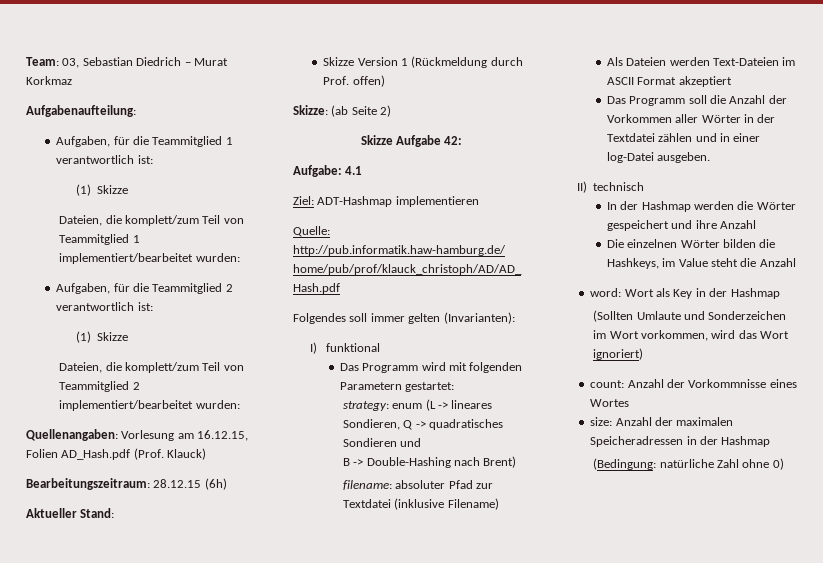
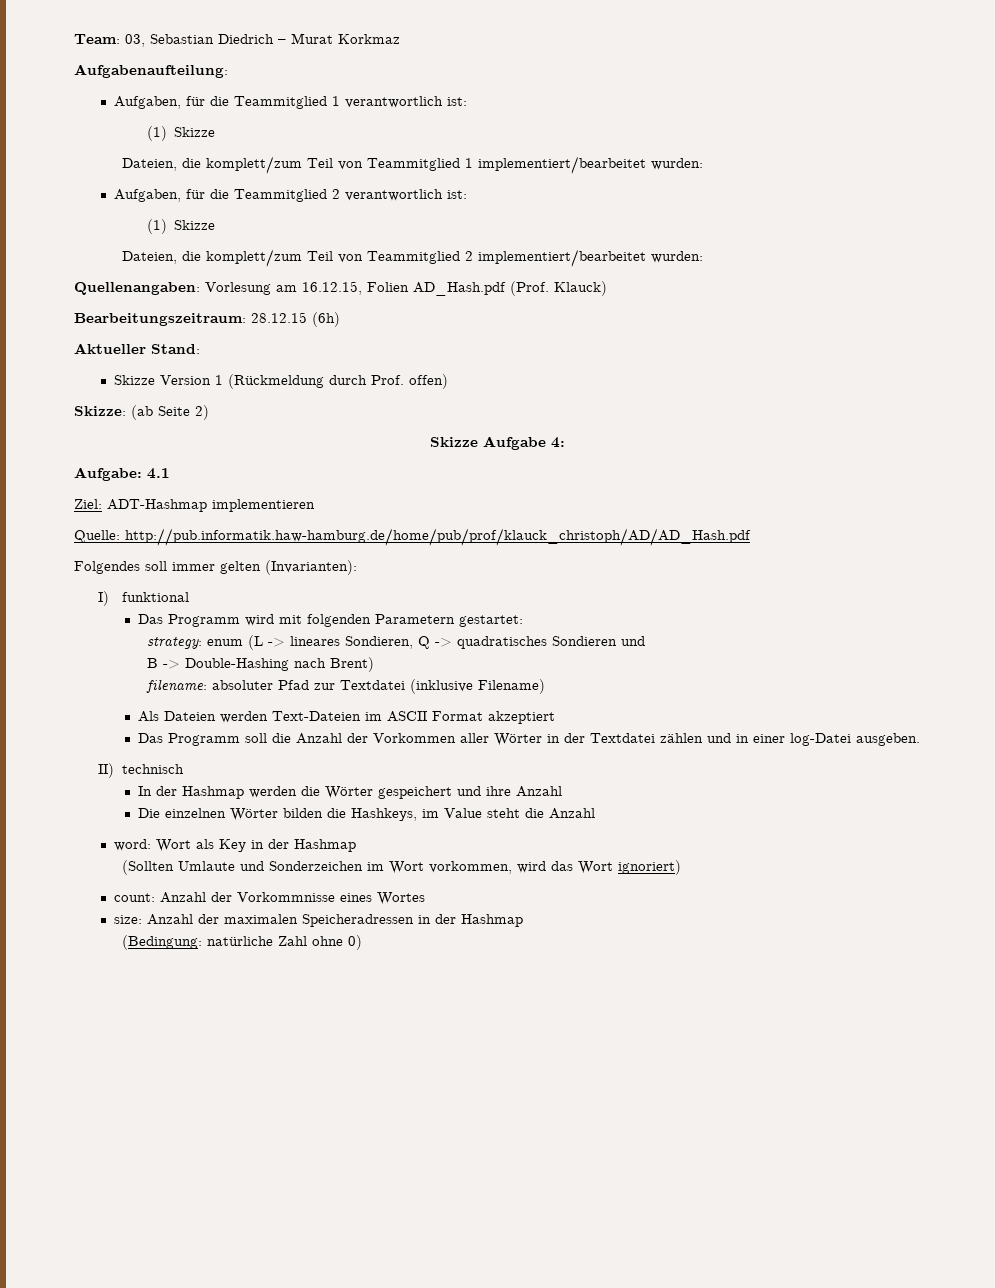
[444,136,463,145] 42: -> [551,437,565,448] 4:

